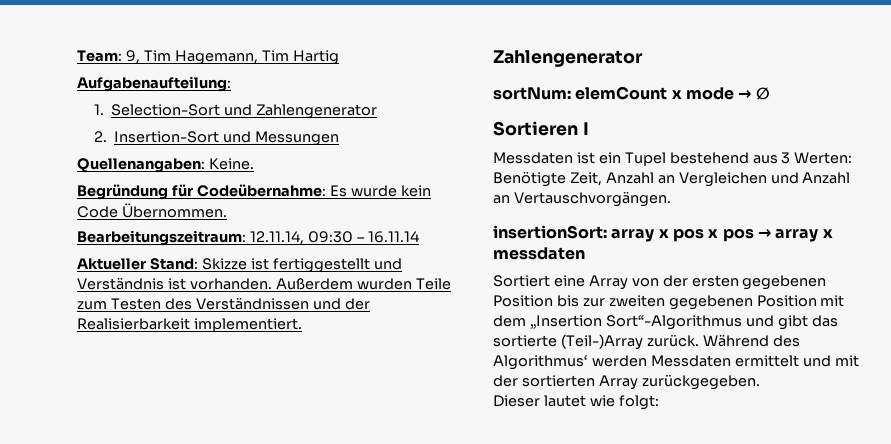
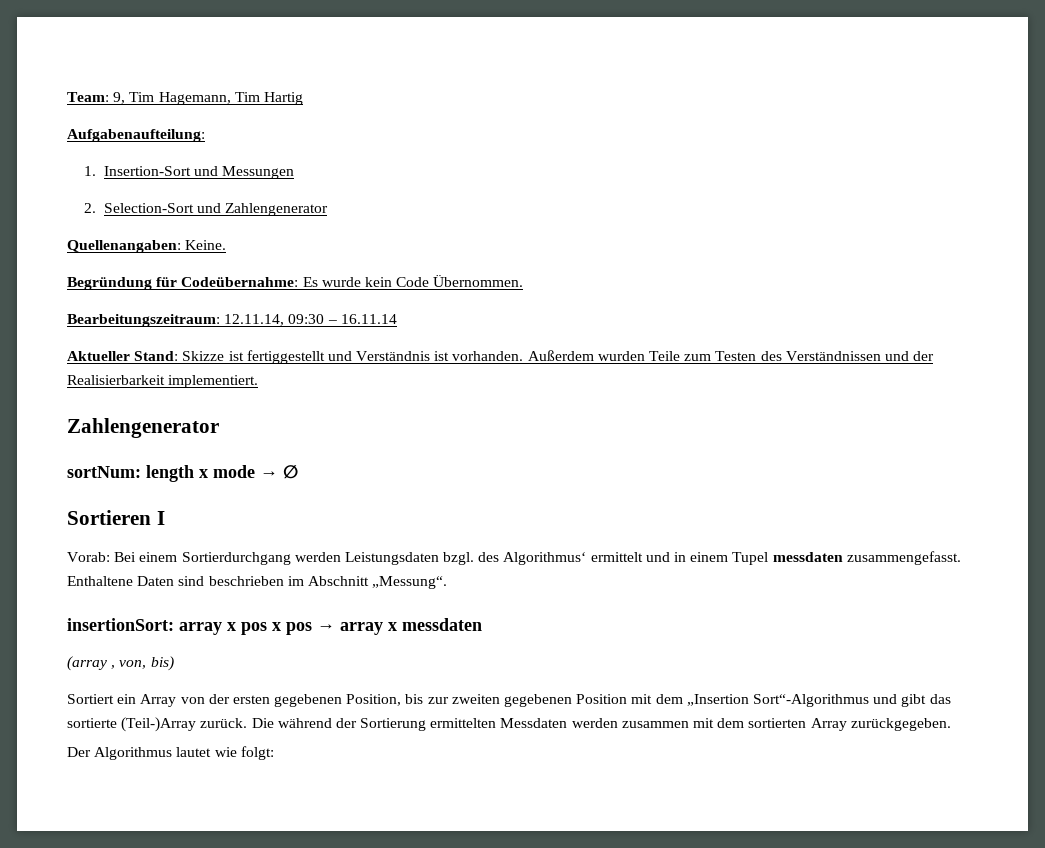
(104, 109) none -> [103,166,295,179] [84,203,97,213] Insertion-Sort und Messungen // 2.
[93,131,339,146] // 2. Insertion-Sort und Messungen -> (329, 209) none
[575,86,668,100] elemCount -> [146,465,194,482] length
[493,152,853,166] [493,171,851,187] [493,191,671,207] Messdaten ist ein Tupel bestehend aus 3 Werten: Benötigte Zeit, Anzahl an Vergleichen und Anzahl an Vertauschvorgängen. -> [67,551,961,565] [67,576,448,589] Vorab: Bei einem Sortierdurchgang werden Leistungsdaten bzgl. des Algorithmus‘ ermittelt und in einem Tupel messdaten zusammengefasst. Enthaltene Daten sind beschrieben im Abschnitt „Messung“.
(585, 253) none -> [67,656,174,671] // (array , von, bis)
[553,275,585,287] eine -> [117,694,137,704] ein
[493,295,553,307] Position -> [346,694,402,706] Position,
[702,334,800,347] [493,355,859,370] [493,375,518,387] Während des Algorithmus‘ werden Messdaten ermittelt und mit der -> [251,718,745,731] Die während der Sortierung ermittelten Messdaten werden zusammen mit dem
[493,395,540,407] Dieser -> [67,747,173,760] Der Algorithmus

